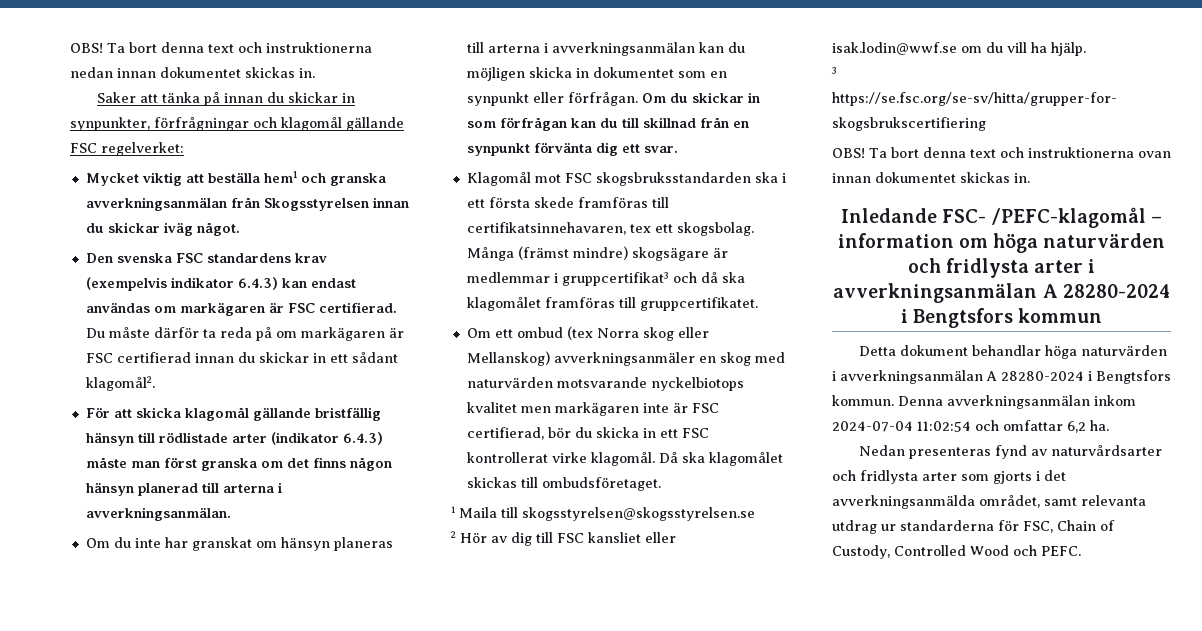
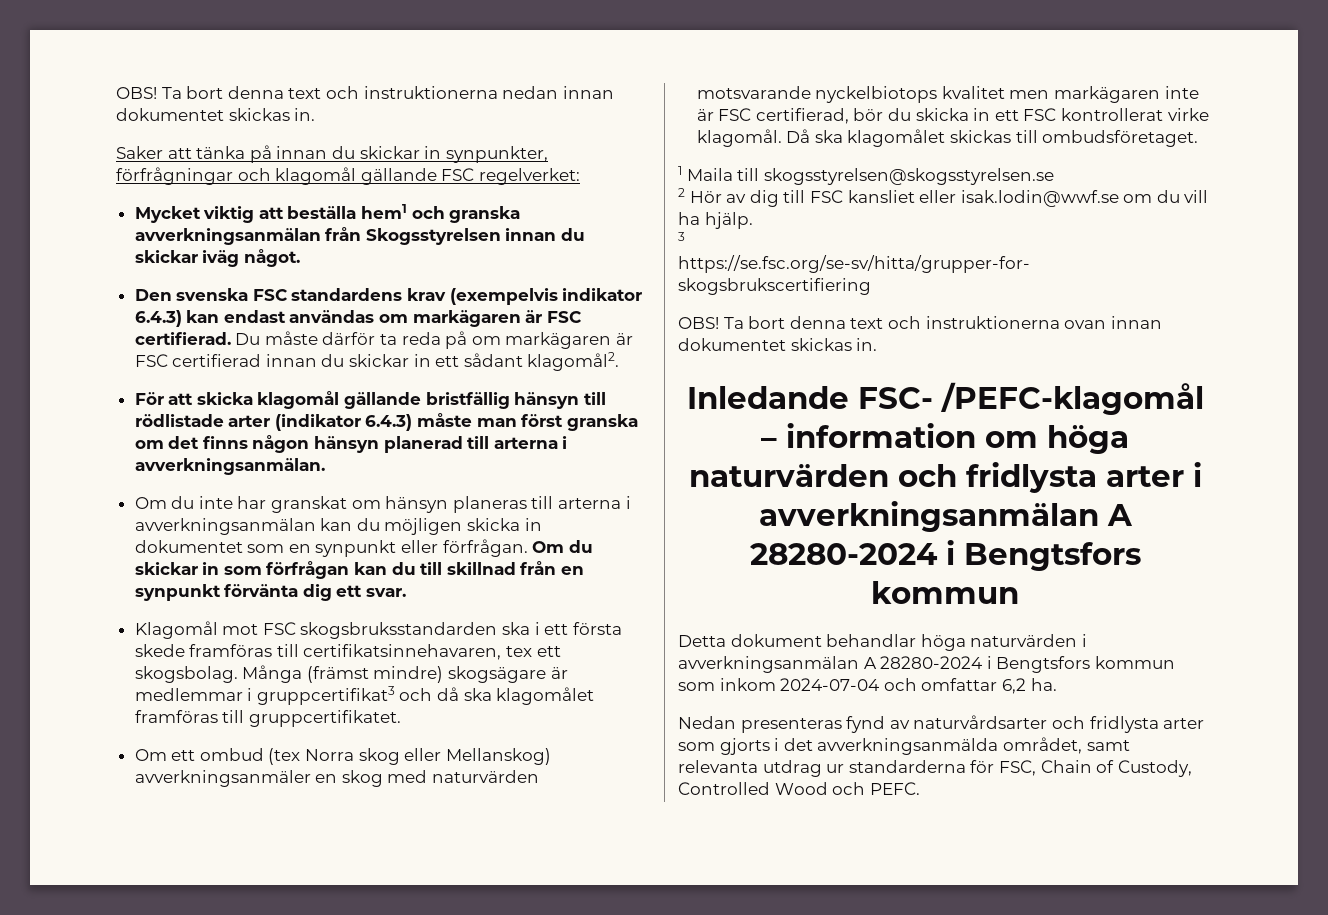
[832,395,1090,409] kommun. Denna avverkningsanmälan -> [1094,656,1175,669] [678,682,715,691] kommun som
[917,421,971,432] 11:02:54 -> (880, 684) none

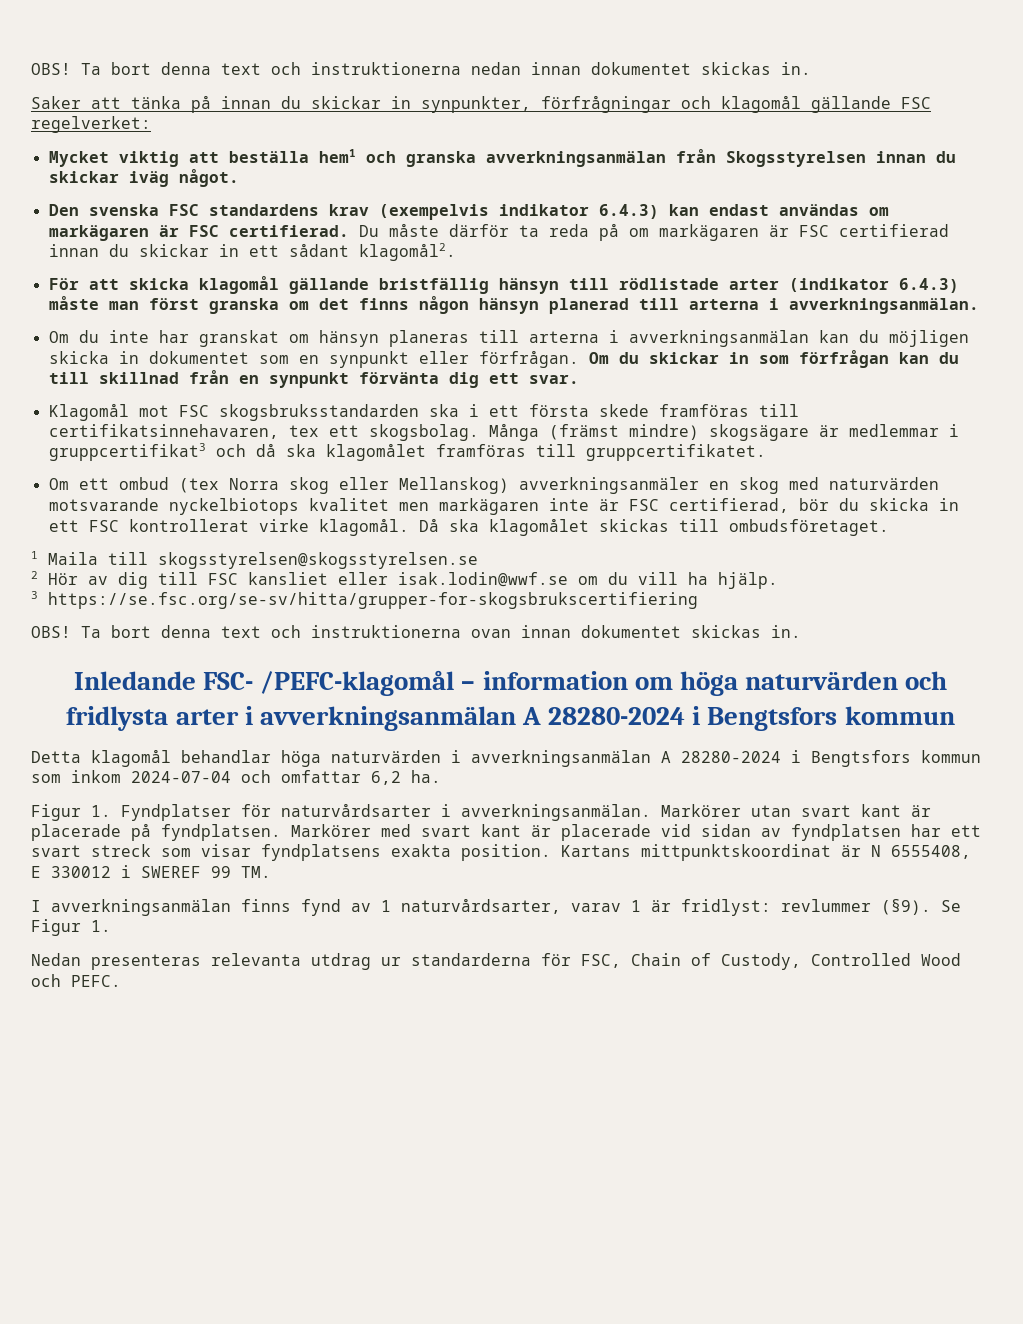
[730,634,822,647] dokument -> [91,749,171,767] klagomål
[678,715,1205,733] [678,737,1130,755] Nedan presenteras fynd av naturvårdsarter och fridlysta arter som gjorts i det avverkningsanmälda området, samt -> [31,803,931,821] [31,823,981,841] [31,844,971,861] [31,865,271,878] [31,898,961,916] [31,919,111,936] [31,953,201,970] Figur 1. Fyndplatser för naturvårdsarter i avverkningsanmälan. Markörer utan svart kant är placerade på fyndplatsen. Markörer med svart kant är placerade vid sidan av fyndplatsen har ett svart streck som visar fyndplatsens exakta position. Kartans mittpunktskoordinat är N 6555408, E 330012 i SWEREF 99 TM. // I avverkningsanmälan finns fynd av 1 naturvårdsarter, varav 1 är fridlyst: revlummer (§9). Se Figur 1. // Nedan presenteras

